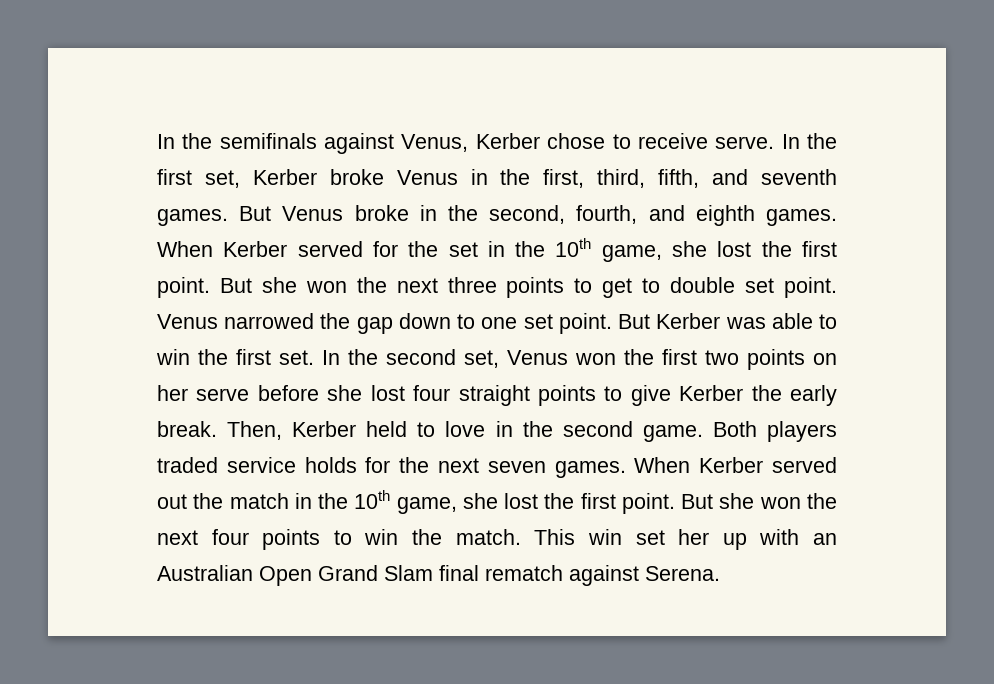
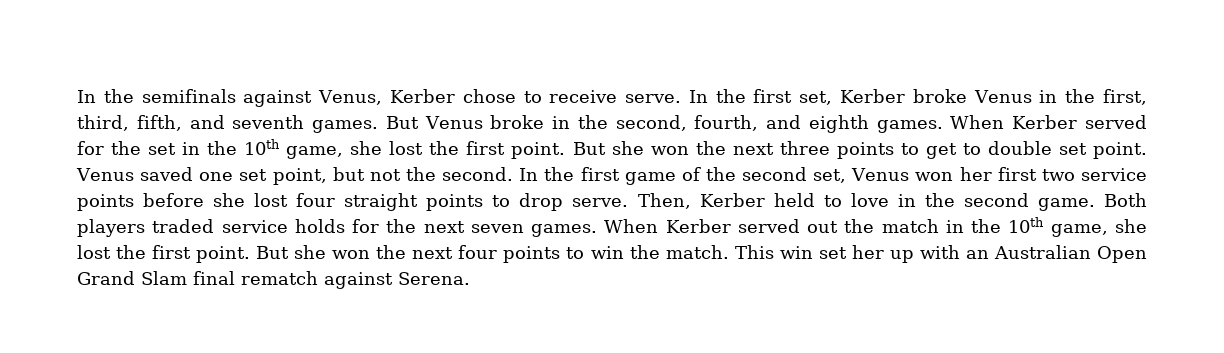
[224,313,838,334] [156,349,340,365] narrowed the gap down to one set point. But Kerber was able to win the first set. In -> [140,167,701,185] saved one set point, but not the second. In the first game of
[624,349,654,365] the -> [959,167,992,181] her
[747,349,837,370] [157,385,250,401] points on her serve -> [1081,168,1148,181] [77,194,134,211] service points
[630,385,837,406] [157,421,217,437] give Kerber the early break. -> [519,193,629,211] drop serve.

